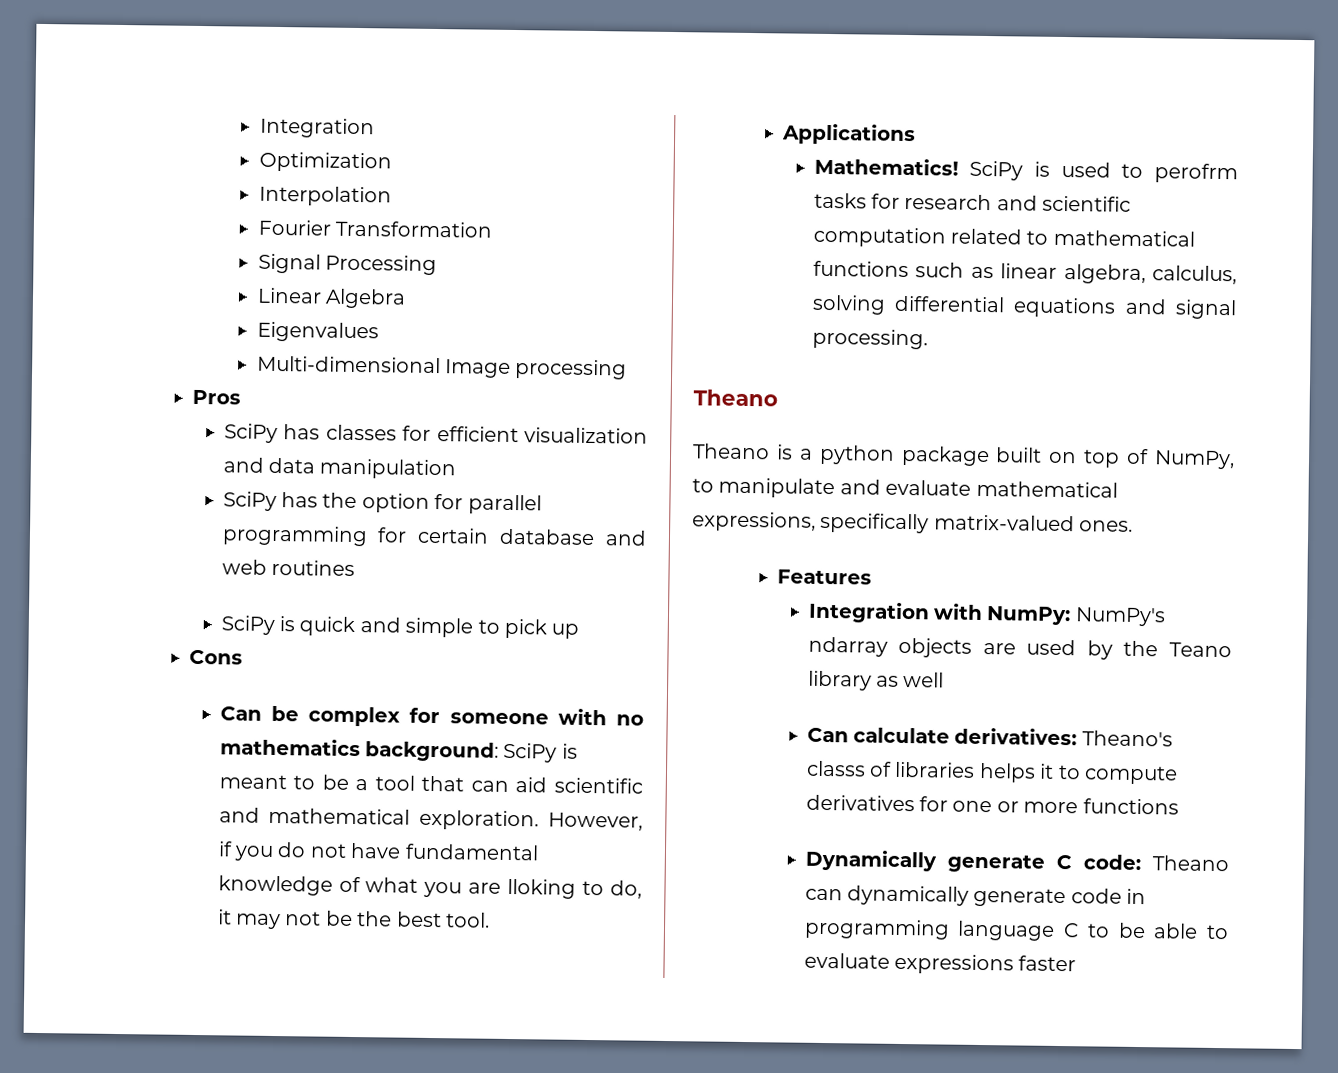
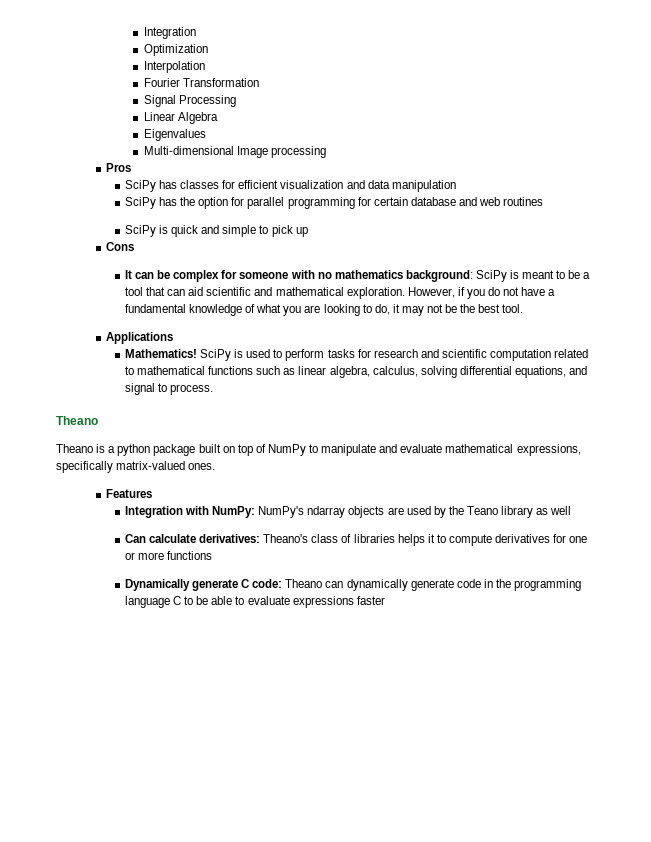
[219,706,262,721] Can -> [124,270,154,279] It can
(402, 850) none -> [548,289,556,296] a
[507,878,577,899] lloking -> [323,304,360,316] looking
[1154,163,1238,184] perofrm -> [285,349,325,361] perform
[1013,297,1117,318] equations -> [514,366,566,378] equations,
[811,328,928,350] processing. -> [157,383,214,395] to process.
[1154,450,1235,470] NumPy, -> [267,444,306,456] NumPy
[805,760,866,777] classs -> [311,534,339,543] class
(1147, 896) none -> [495,579,511,588] the

